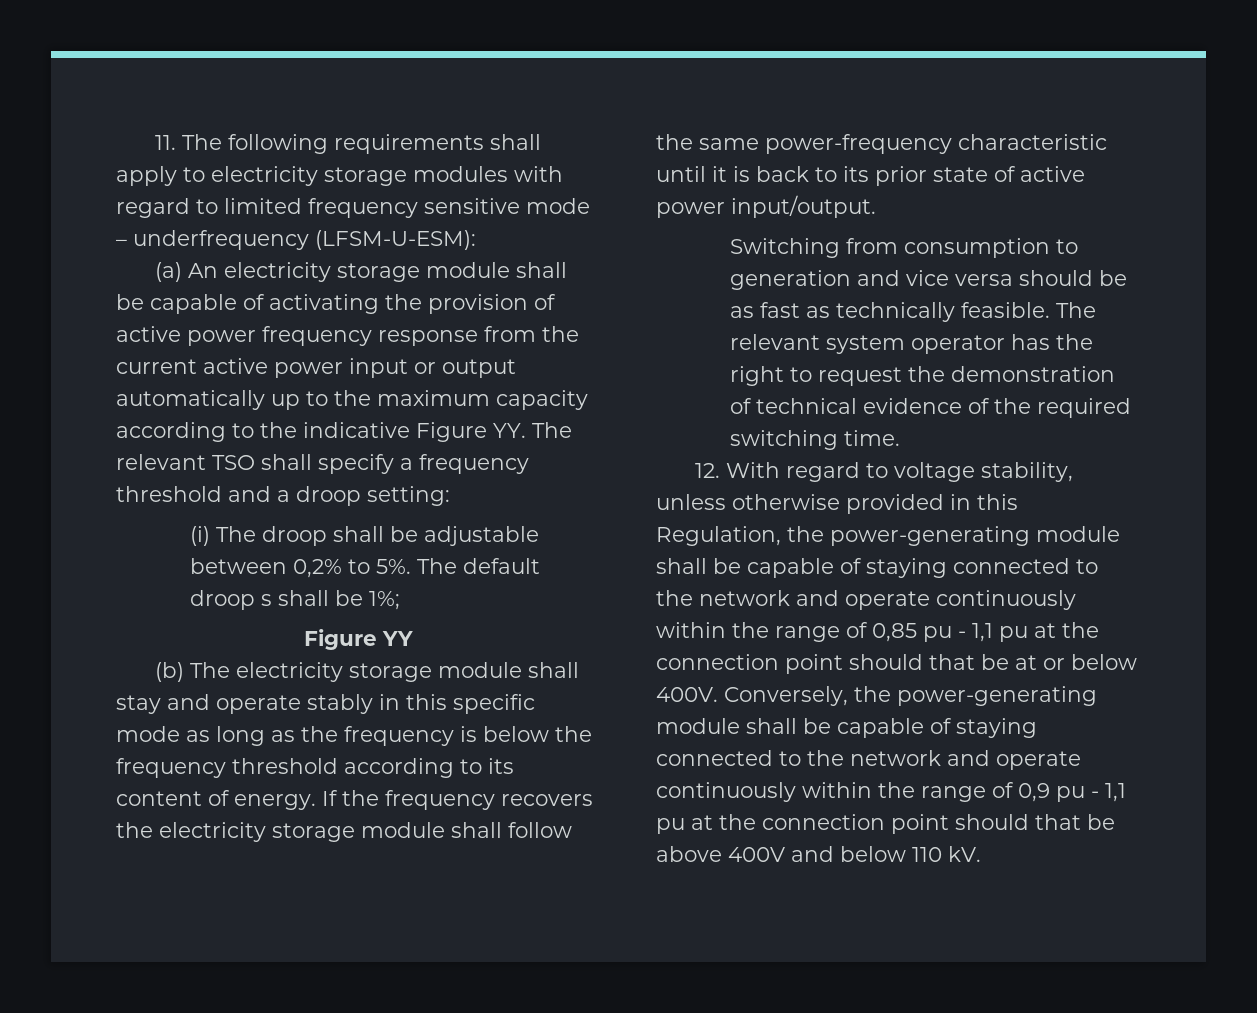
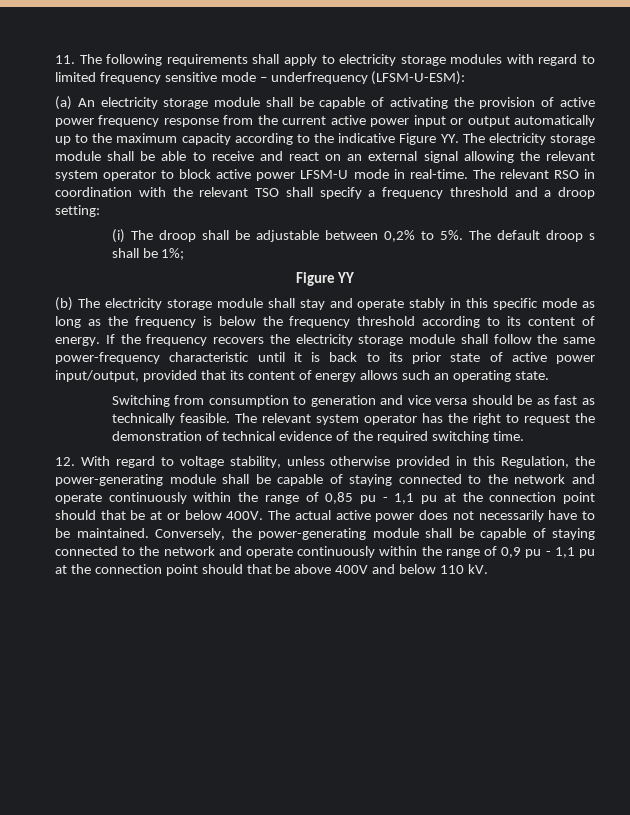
(572, 430) none -> [488,133,595,145] [55,151,596,163] [55,169,596,181] [55,187,193,197] electricity storage module shall be able to receive and react on an external signal allowing the relevant system operator to block active power LFSM-U mode in real-time. The relevant RSO in coordination with the
[731,195,876,218] input/output. -> [55,370,550,382] input/output, provided that its content of energy allows such an operating state.
(718, 694) none -> [268,510,595,522] [55,528,149,538] The actual active power does not necessarily have to be maintained.

